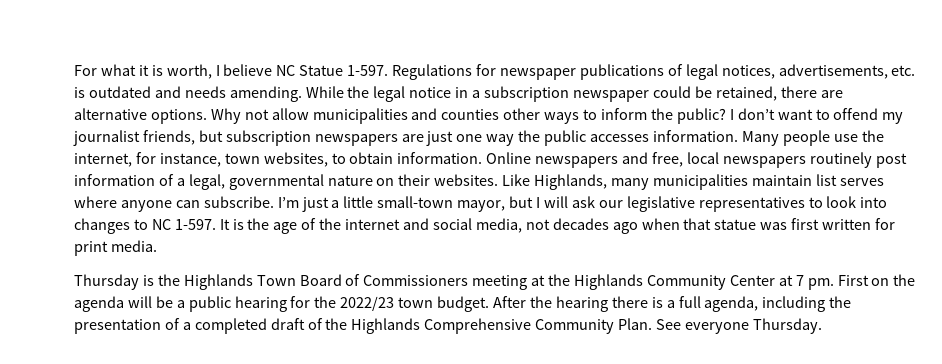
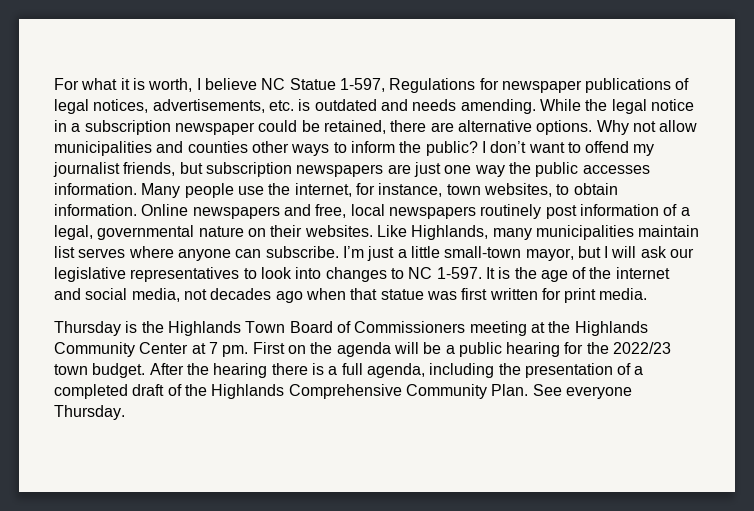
[347,65,389,76] 1-597. -> [339,78,385,92] 1-597,

